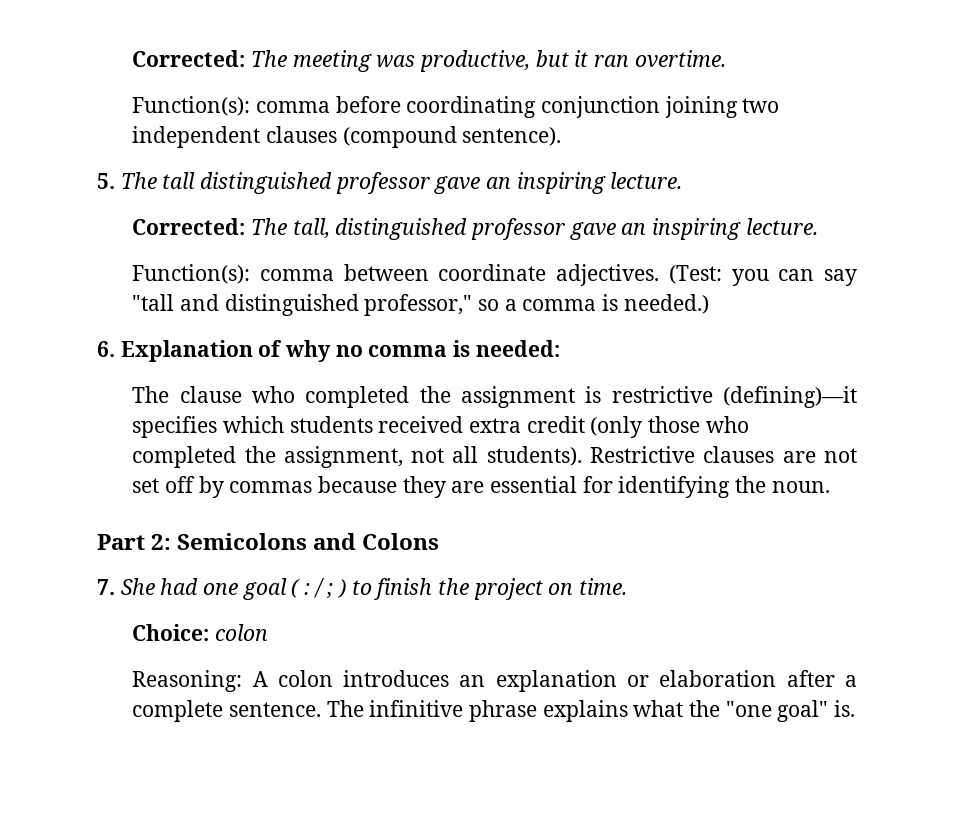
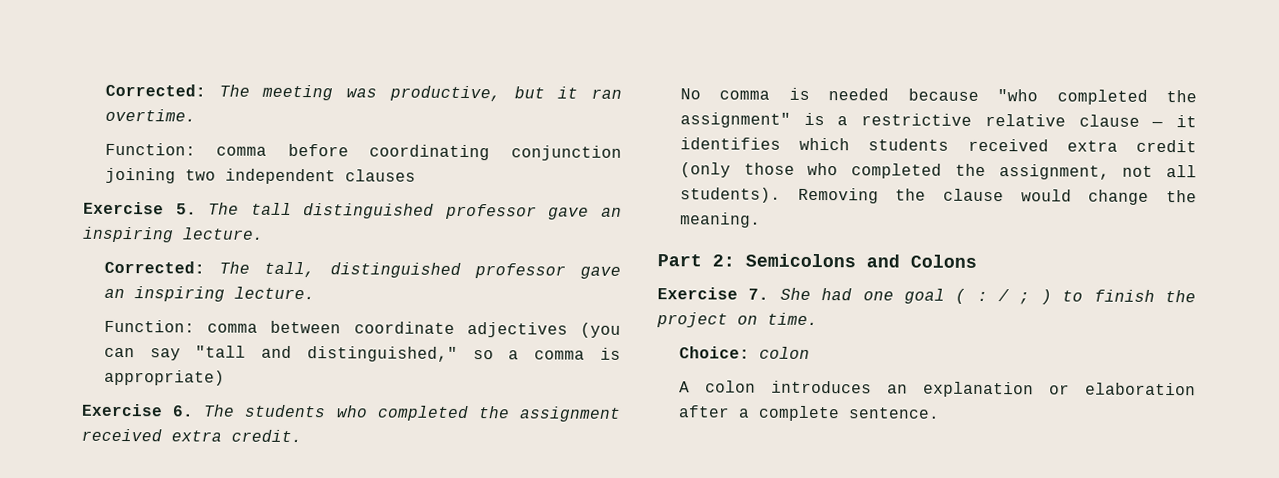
[132,96,251,116] Function(s): -> [104,142,196,156] Function:
[342,126,562,148] (compound sentence). // -> [83,201,164,215] // Exercise
[132,264,251,284] Function(s): -> [103,319,195,333] Function:
[556,264,769,286] adjectives. (Test: you -> [466,322,621,338] adjectives (you
[224,294,473,316] distinguished professor," -> [306,346,458,362] distinguished,"
[623,294,709,314] [97,340,560,362] [132,386,857,408] [132,416,218,438] needed.) // 6. Explanation of why no comma is needed: // The clause who completed the assignment is restrictive (defining)—it specifies -> [103,369,225,386] [81,403,621,422] [81,428,302,443] [679,87,1197,105] [679,112,1197,128] [679,137,781,150] appropriate) // Exercise 6. The students who completed the assignment received extra credit. // No comma is needed because "who completed the assignment" is a restrictive relative clause — it identifies
[590,446,857,463] [132,476,830,498] Restrictive clauses are not set off by commas because they are essential for identifying the noun. -> [797,187,1197,205] [679,212,761,228] Removing the clause would change the meaning.
(440, 541) none -> [657,287,738,300] Exercise
[132,670,243,692] Reasoning: -> (810, 352) none
[326,700,855,722] The infinitive phrase explains what the "one goal" is. -> (940, 413) none

